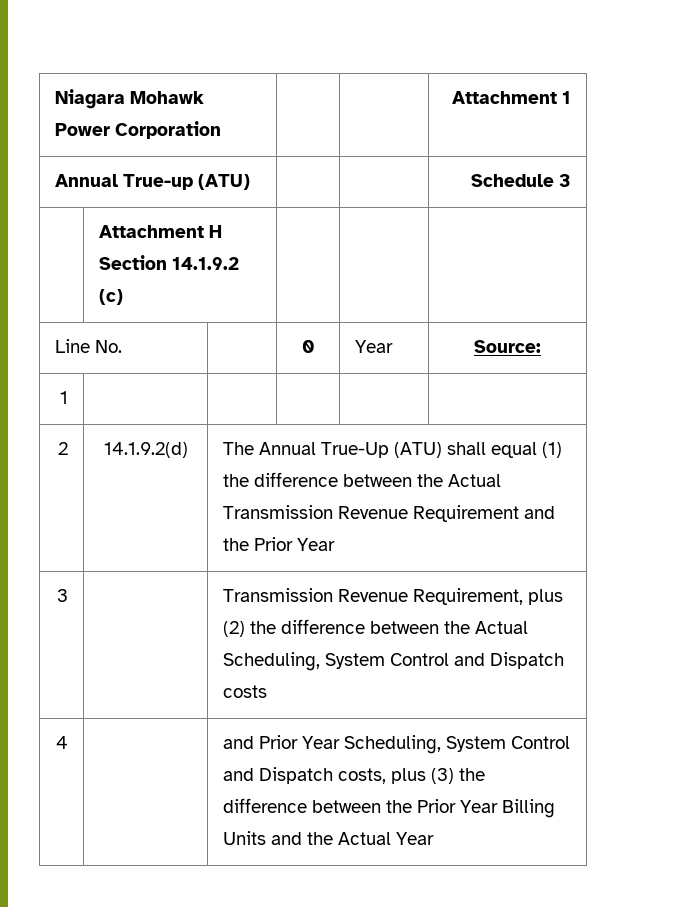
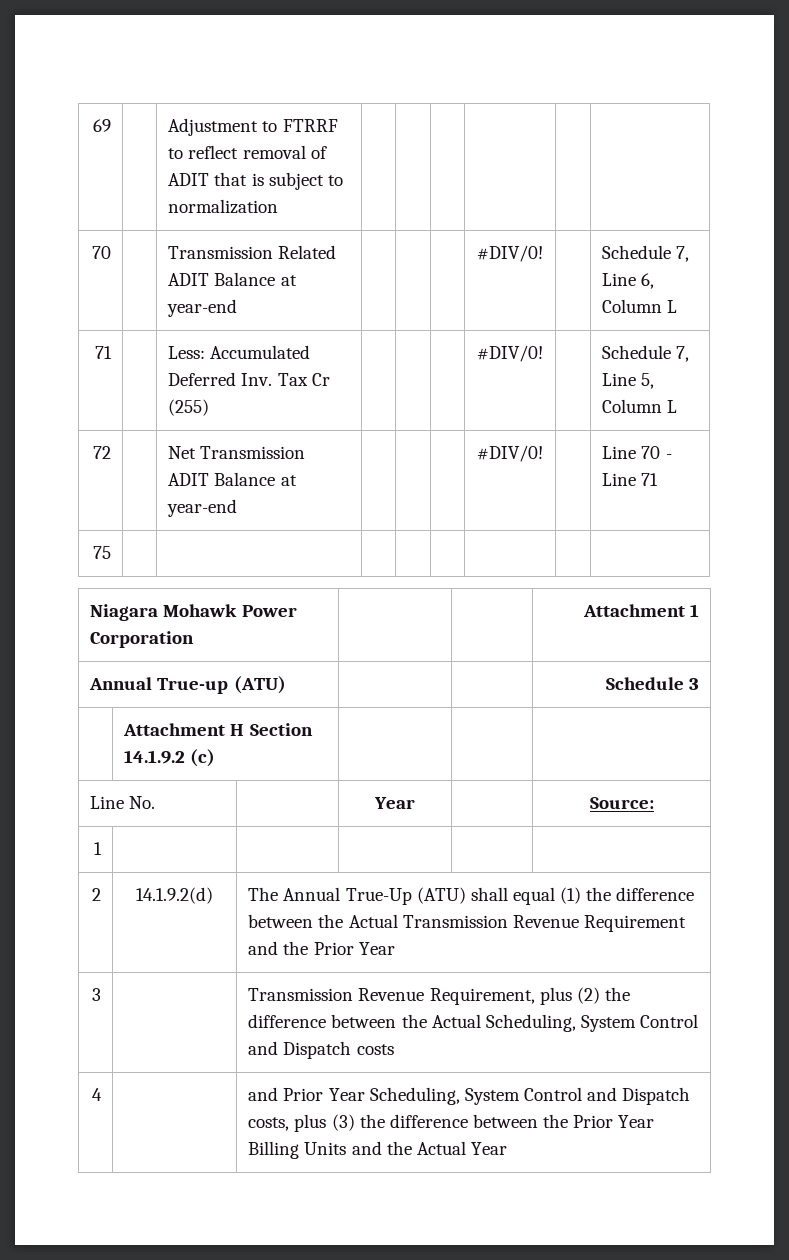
(54, 99) none -> [92,119,111,132] [168,118,338,136] [168,145,327,159] [168,172,343,190] [168,199,279,214] [91,246,111,259] [168,245,337,259] [168,272,297,286] [167,299,238,317] [477,245,543,262] [602,245,690,262] [602,273,655,289] [602,299,678,313] [94,346,112,359] [168,345,311,359] [168,372,330,386] [168,399,210,416] [477,345,543,362] [602,345,690,362] [602,373,655,389] [602,399,678,413] [92,446,111,459] [168,446,306,459] [168,472,297,486] [167,499,238,517] [477,445,543,462] [602,446,672,459] [602,473,659,486] [92,546,111,559] 69 | | Adjustment to FTRRF to reflect removal of ADIT that is subject to normalization | | | | | | // 70 | | Transmission Related ADIT Balance at year-end | | | | #DIV/0! | | Schedule 7, Line 6, Column L // 71 | | Less: Accumulated Deferred Inv. Tax Cr (255) | | | | #DIV/0! | | Schedule 7, Line 5, Column L // 72 | | Net Transmission ADIT Balance at year-end | | | | #DIV/0! | | Line 70 - Line 71 // 75 | | | | | | | | //
[302,340,314,353] [354,340,393,353] 0 | Year -> [374,797,415,809] Year |

